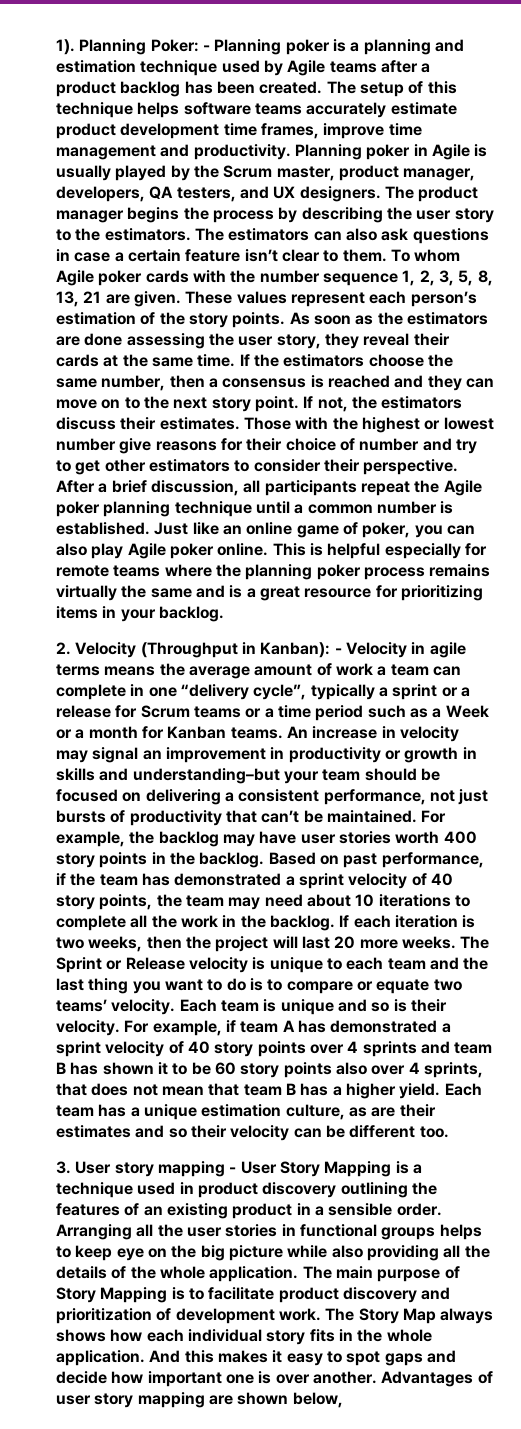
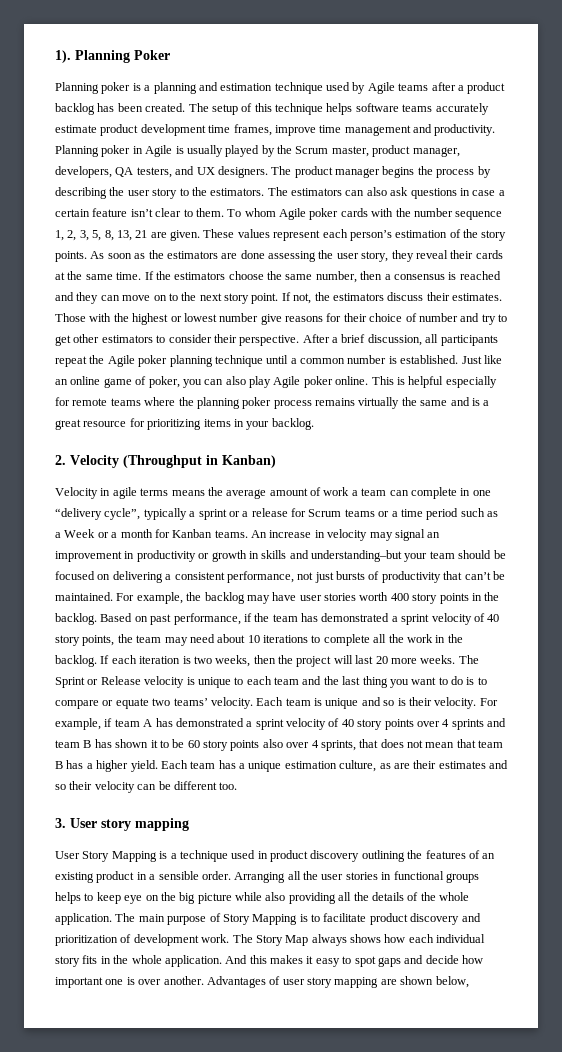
[150,39,210,52] Poker: - -> [134,50,170,60] Poker //
[260,642,342,658] Kanban): - -> [222,455,276,468] Kanban) //
[229,1167,237,1173] - -> (189, 824) //

